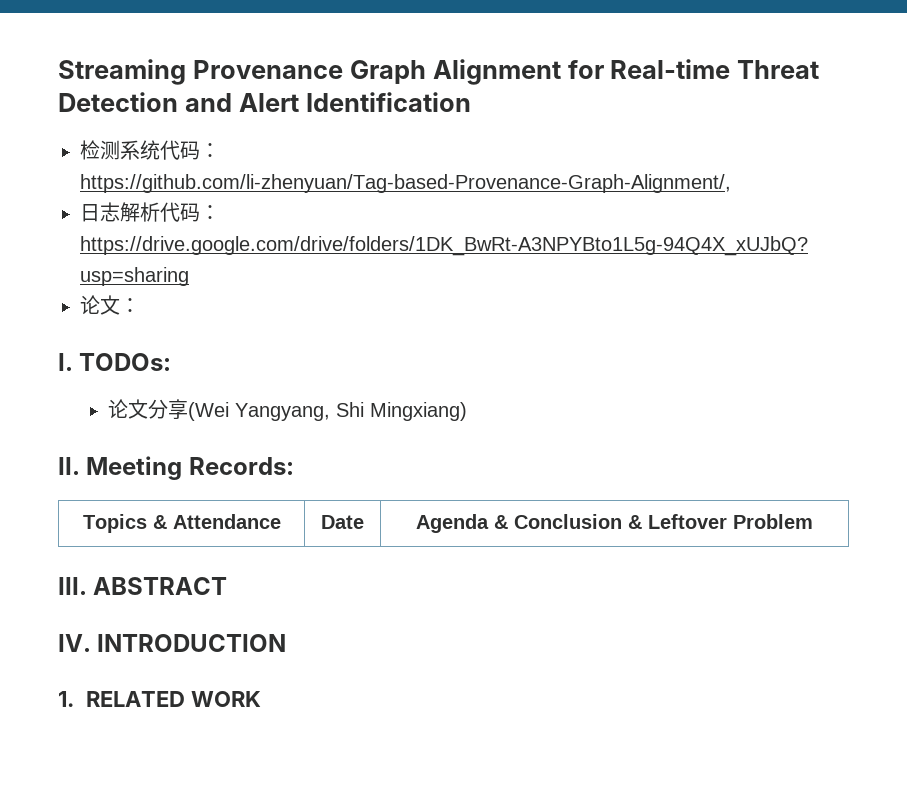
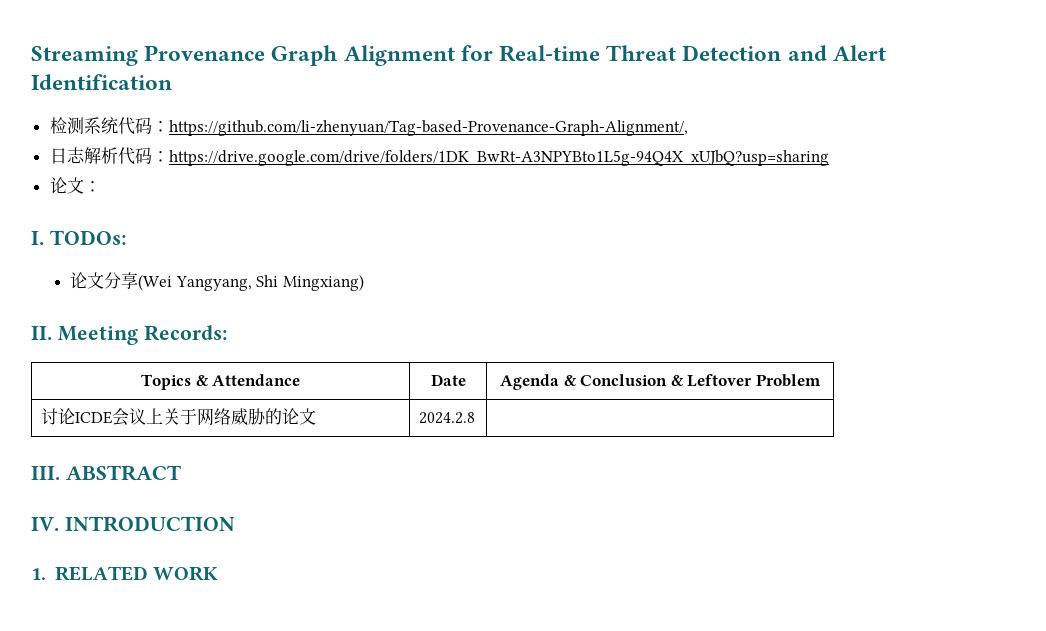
(813, 521) none -> [40,408,316,426] [418,412,475,424] // 讨论ICDE会议上关于网络威胁的论文 | 2024.2.8 |

